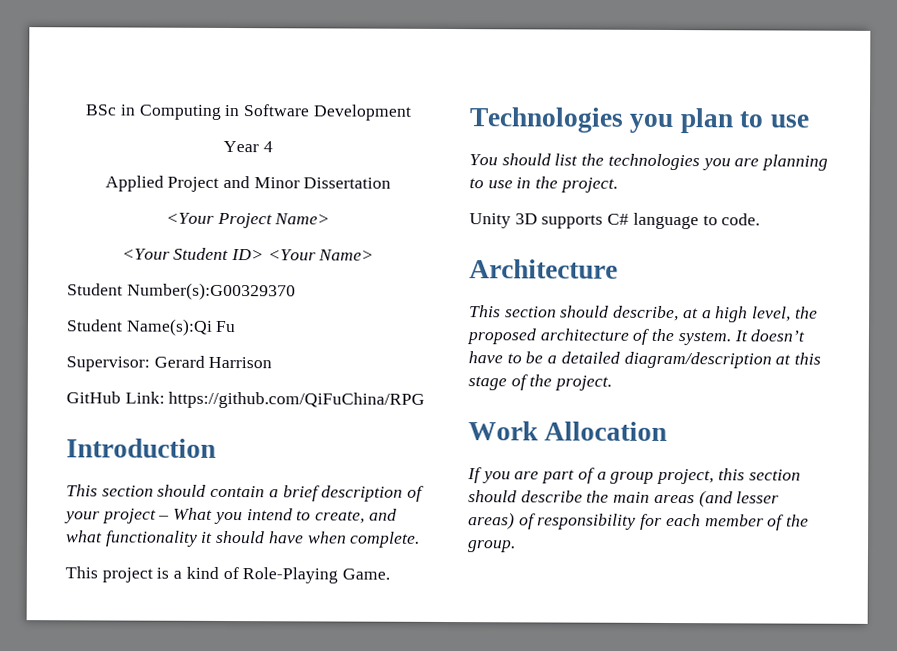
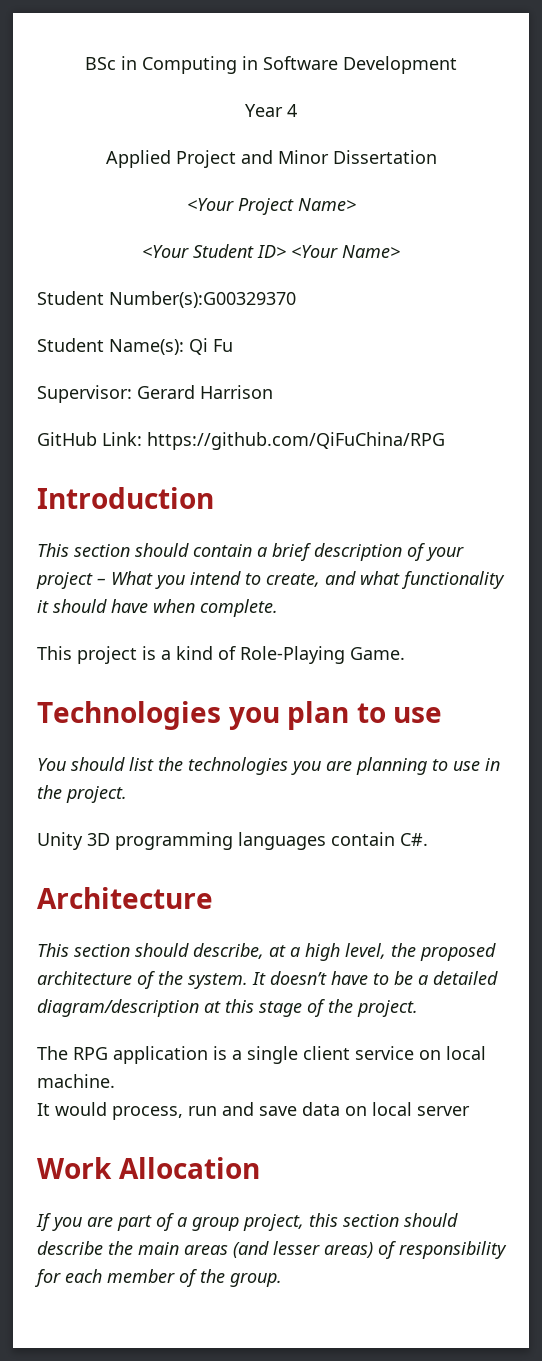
[125,318,213,336] Name(s):Qi -> [109,338,208,355] Name(s): Qi
[541,212,761,230] supports C# language to code. -> [115,832,428,850] programming languages contain C#.
(613, 383) none -> [37,1046,486,1064] [37,1074,115,1088] [37,1102,470,1120] // The RPG application is a single client service on local machine. // It would process, run and save data on local server

